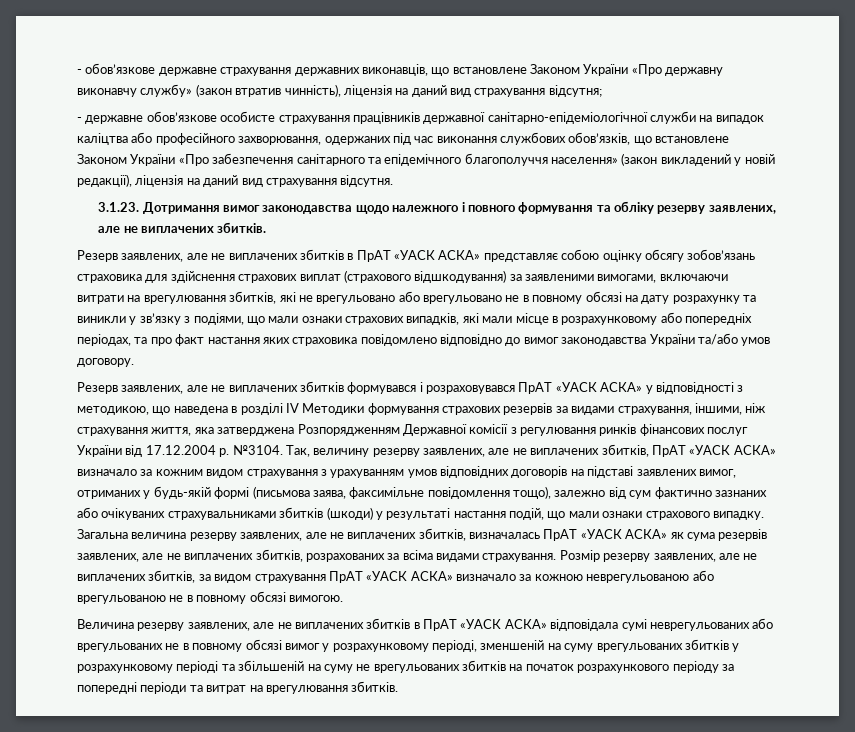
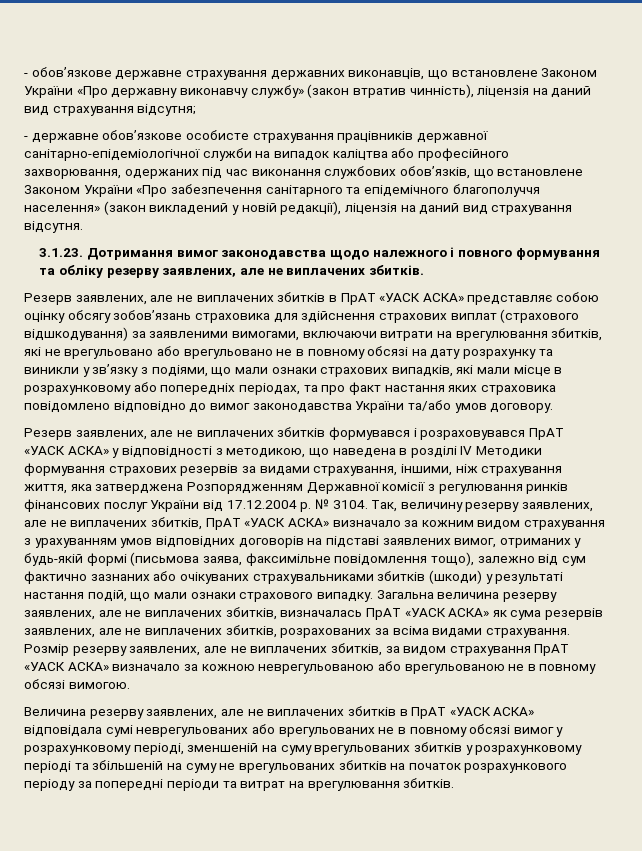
[232,445,283,455] №3104. -> [314,499,368,509] № 3104.

